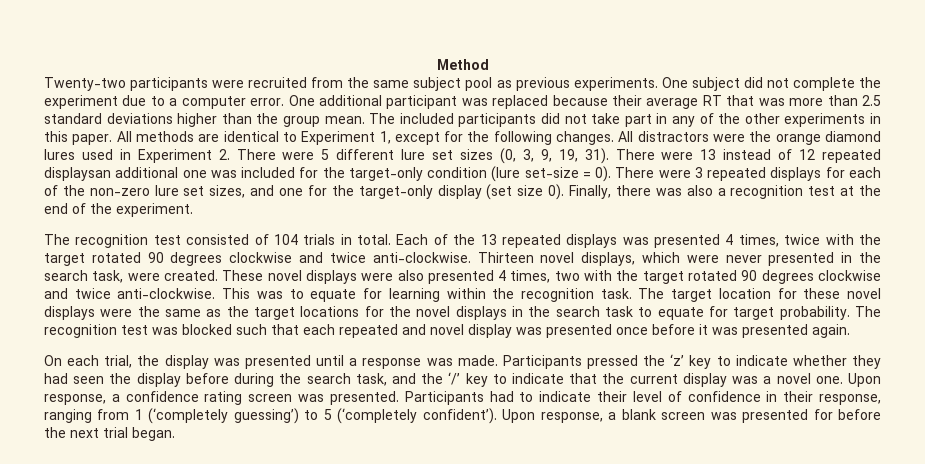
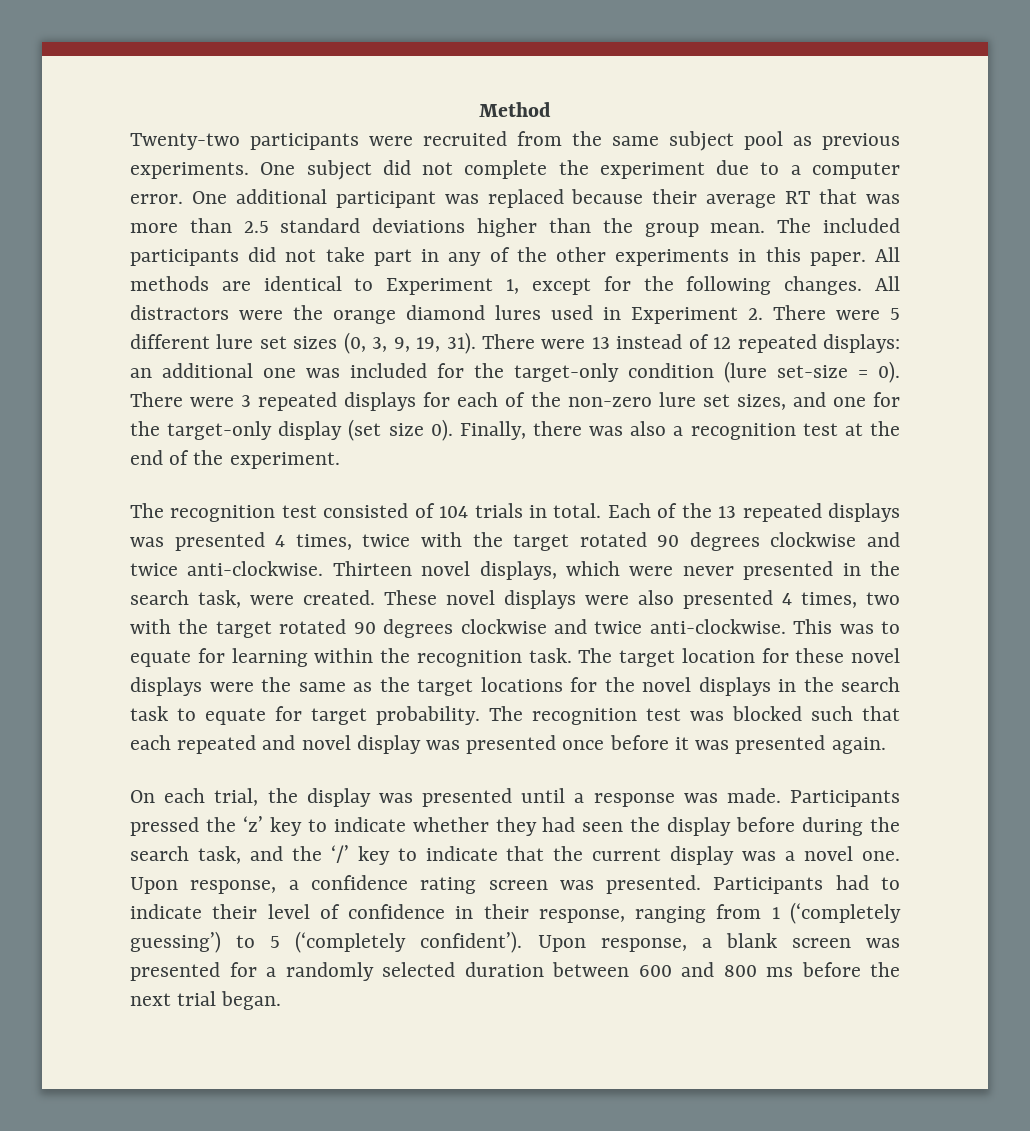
[44,167,111,181] displaysan -> [823,334,900,353] [130,368,152,378] displays: an
(833, 414) none -> [266,962,793,981] a randomly selected duration between 600 and 800 ms

